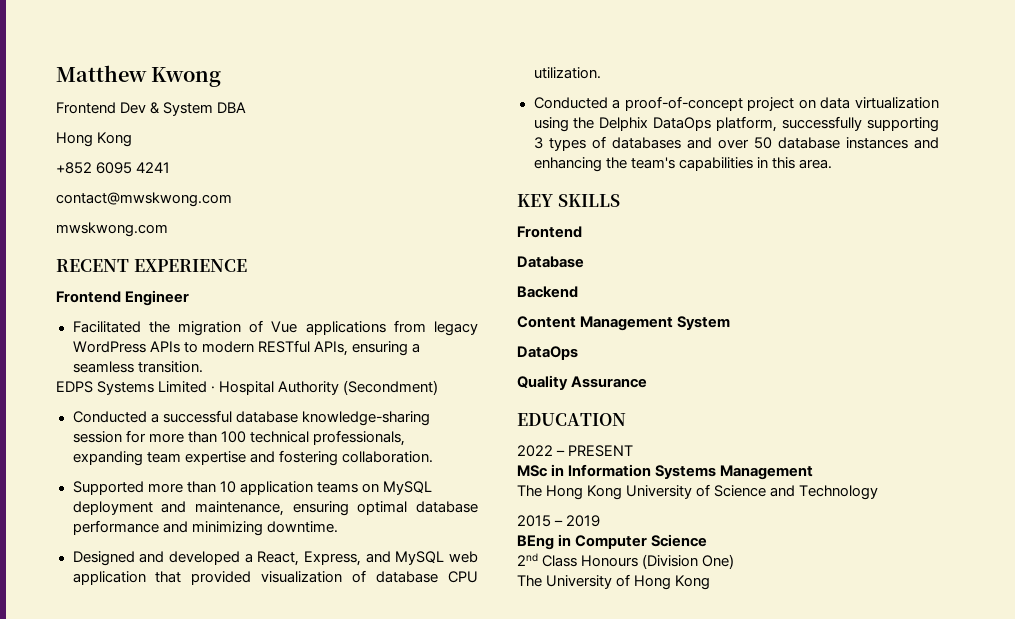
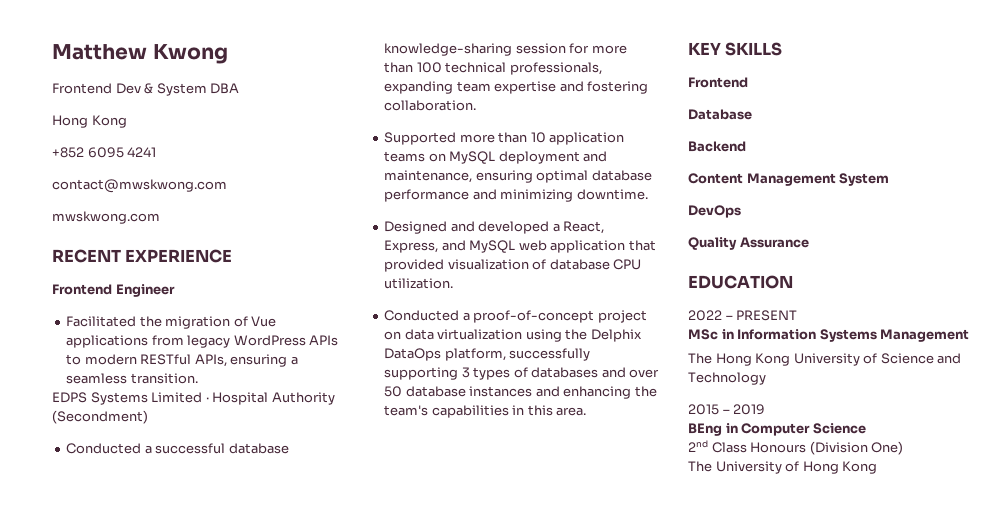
[517,346,578,360] DataOps -> [688,205,741,218] DevOps

